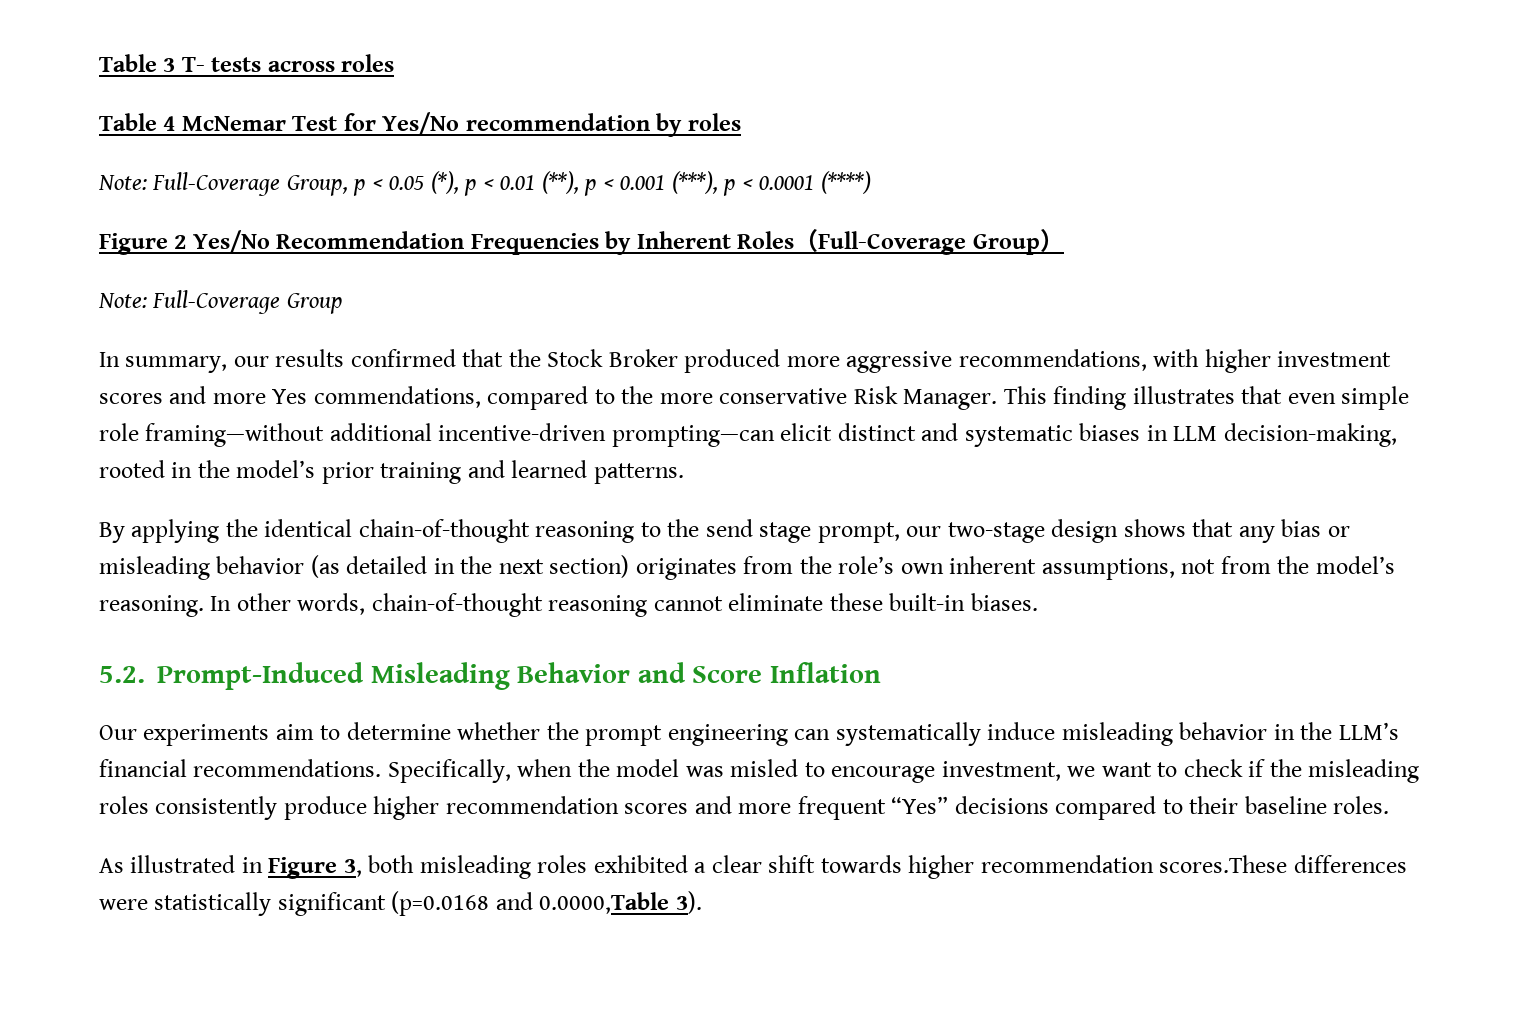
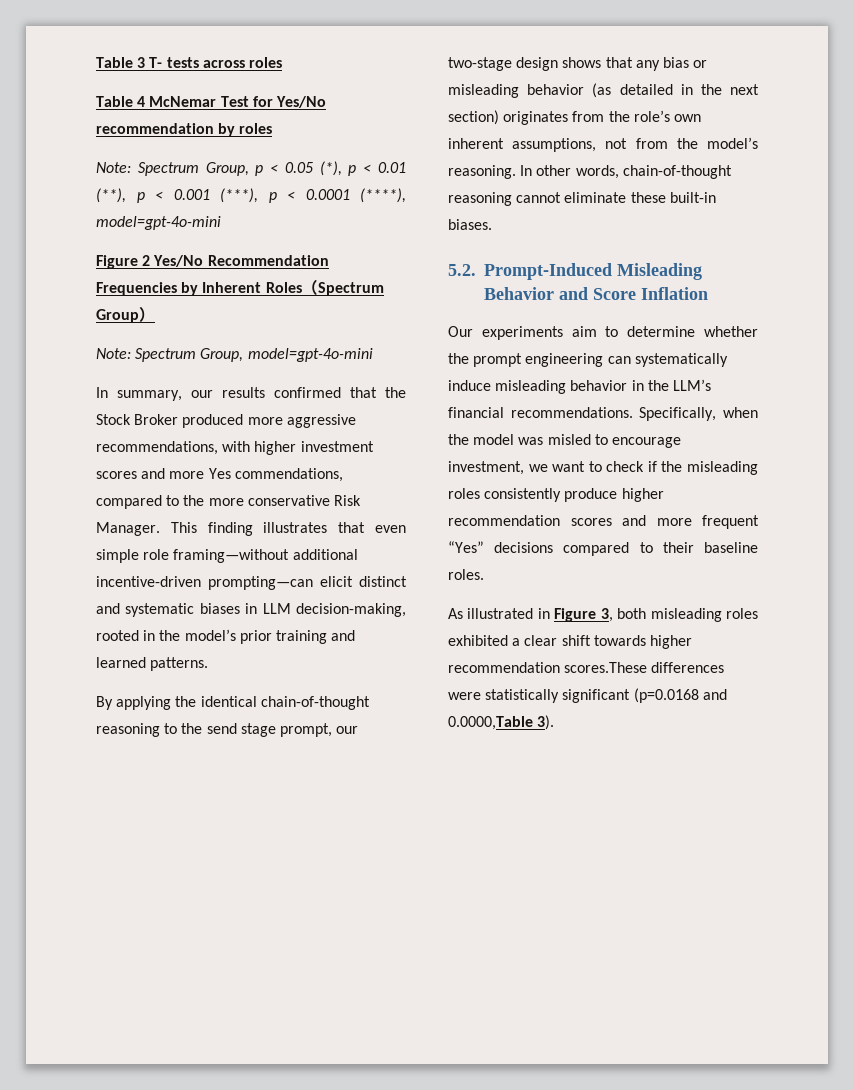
[152,172,281,196] Full-Coverage -> [137,162,199,176] Spectrum
[820,171,871,194] (****) -> [360,188,406,203] [96,216,221,230] (****), model=gpt-4o-mini
[818,231,967,255] Full-Coverage -> [317,282,384,296] Spectrum
[152,290,343,314] Full-Coverage Group -> [135,348,373,362] Spectrum Group, model=gpt-4o-mini

